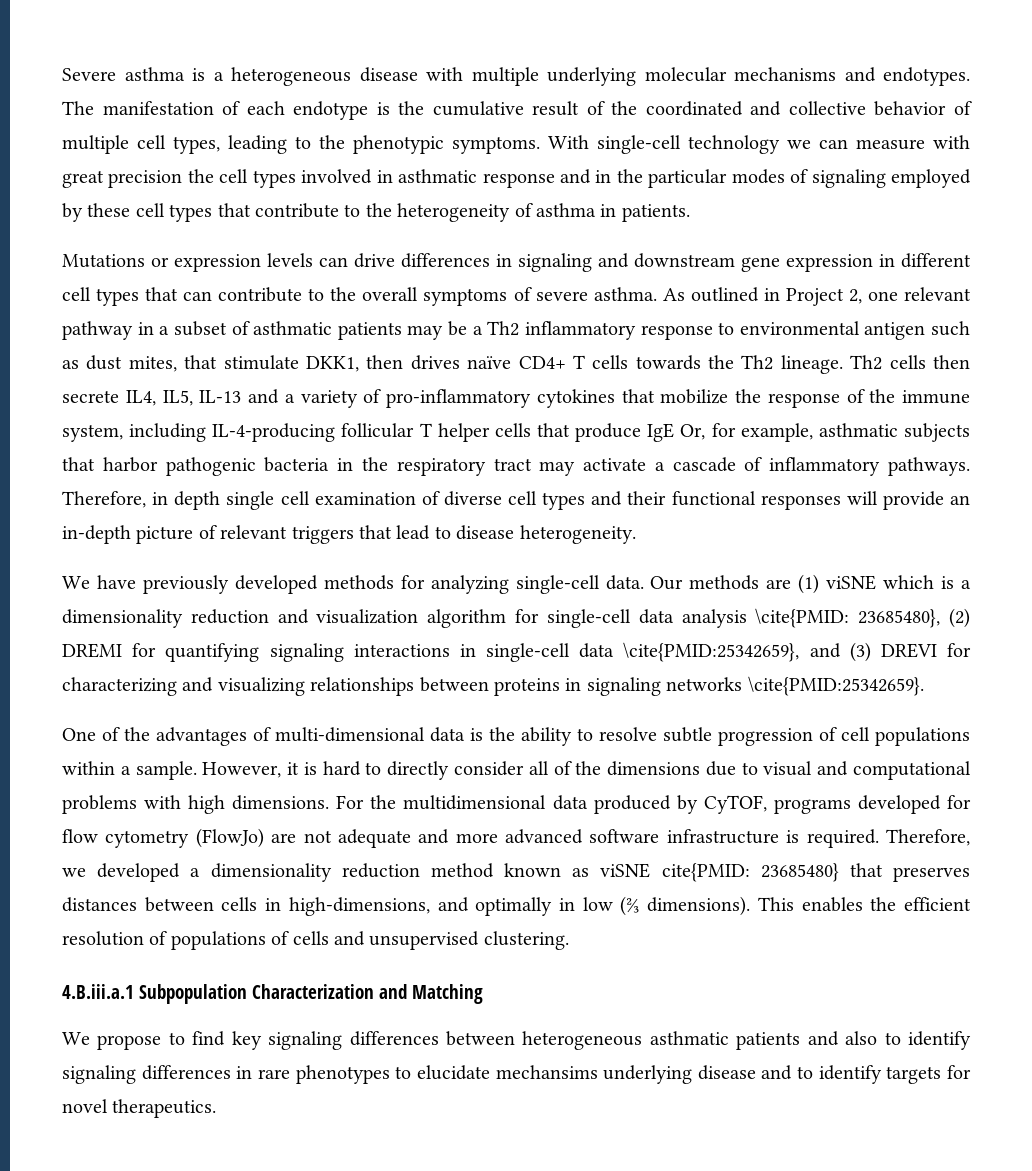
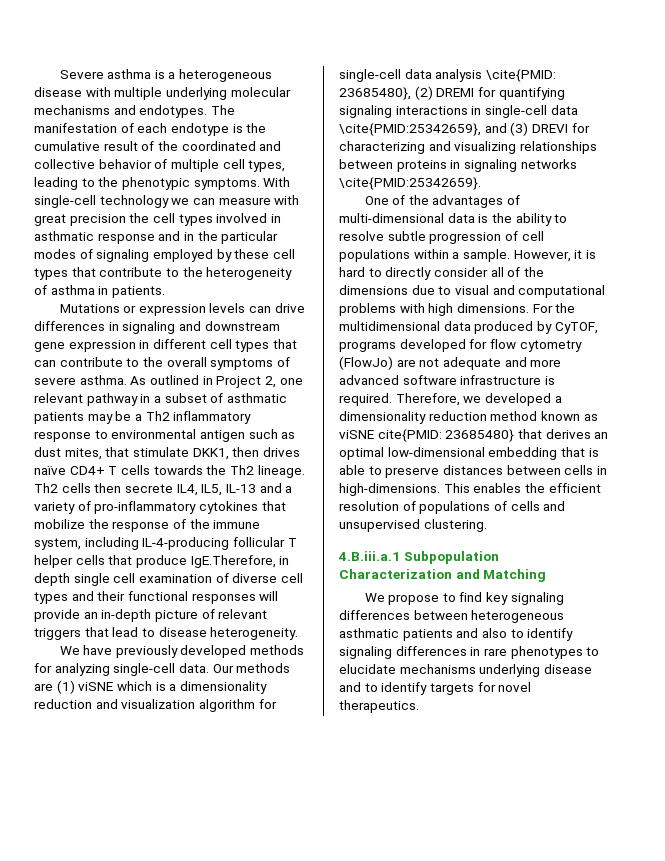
[647,423,970,442] [62,457,971,476] [62,491,146,508] IgE Or, for example, asthmatic subjects that harbor pathogenic bacteria in the respiratory tract may activate a cascade of inflammatory pathways. Therefore, -> [190,555,276,568] IgE.Therefore,
[892,867,970,882] [62,896,751,916] preserves distances between cells in high-dimensions, and optimally in low (⅔ dimensions). -> [545,429,609,439] [339,447,599,460] [339,465,607,478] [339,483,440,496] derives an optimal low-dimensional embedding that is able to preserve distances between cells in high-dimensions.
[495,1065,598,1079] mechansims -> [399,664,476,674] mechanisms

